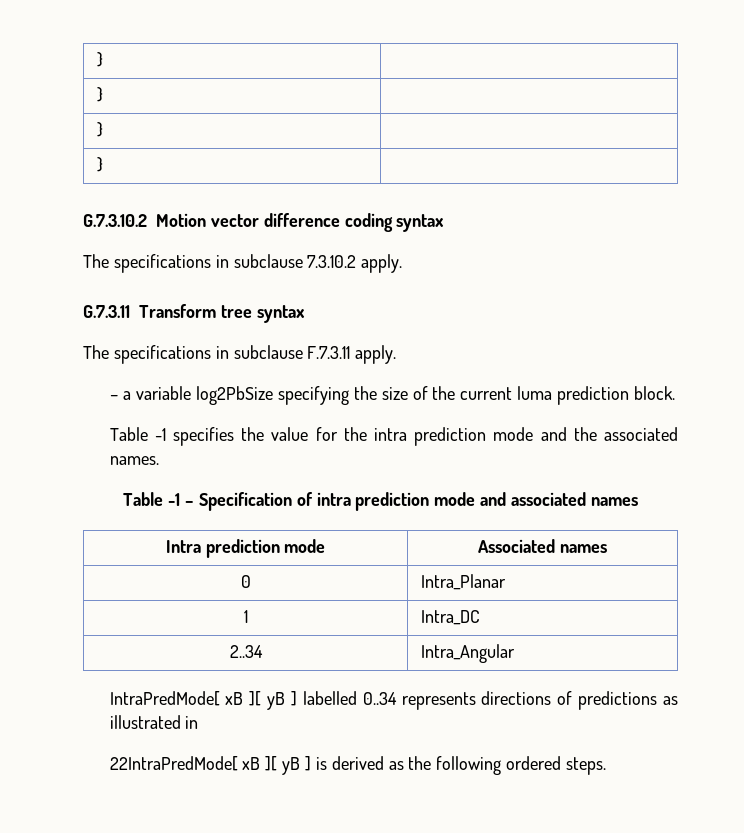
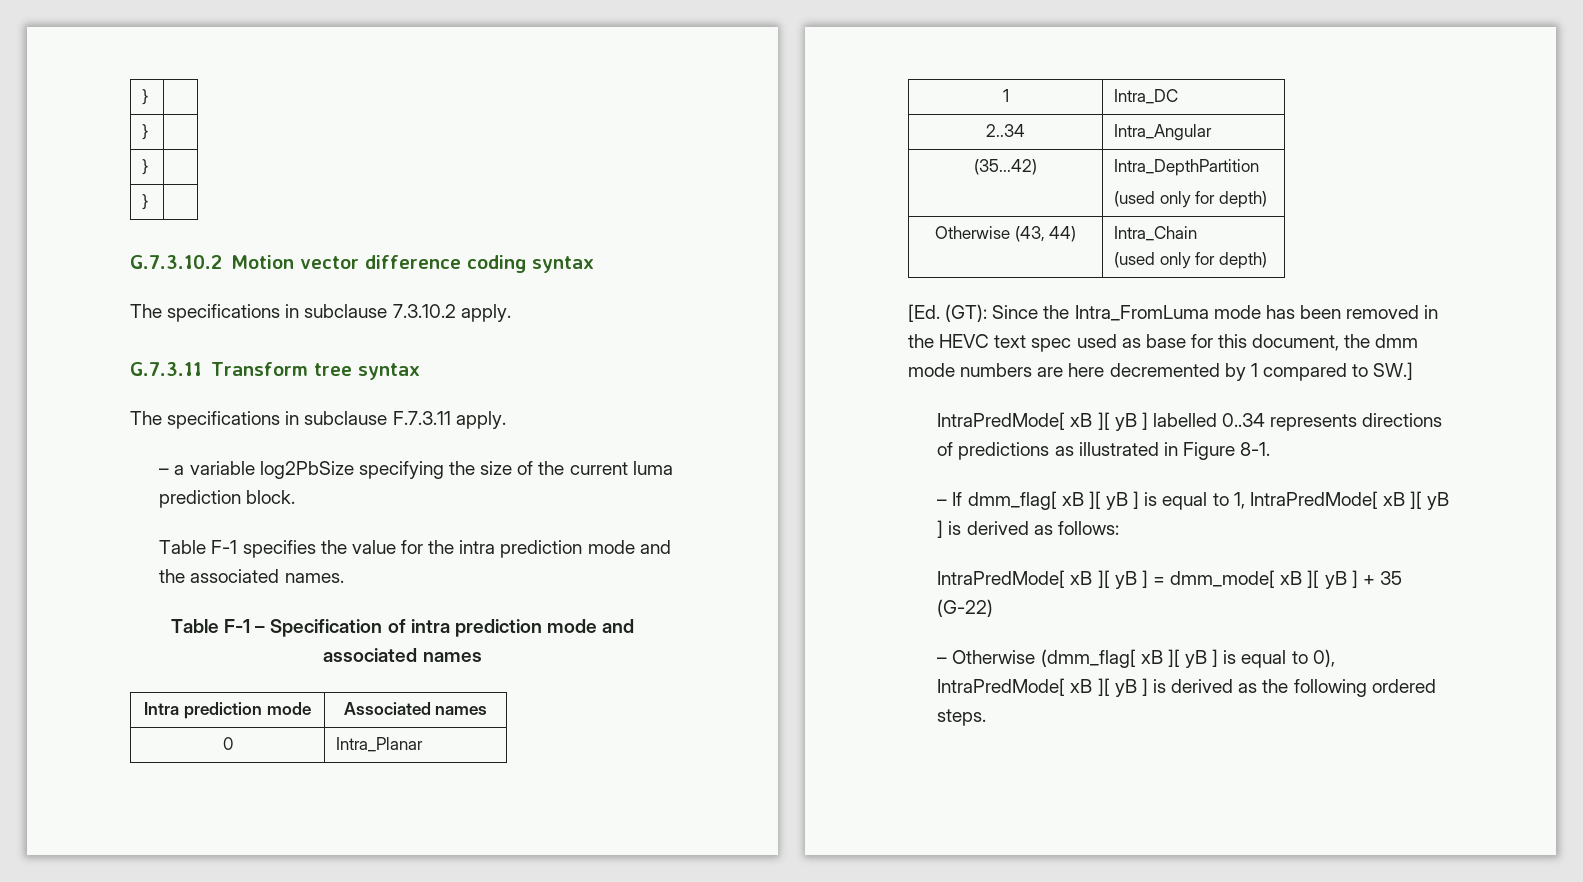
[154,428,166,441] -1 -> [211,540,238,554] F-1
[168,493,181,506] -1 -> [224,619,251,633] F-1
(516, 653) none -> [974,159,1037,175] [1114,159,1260,176] [1114,191,1267,208] [934,226,1077,242] [1114,226,1198,241] [1114,252,1267,269] [908,304,1439,322] [908,334,1419,352] [908,362,1414,381] // (35...42) | Intra_DepthPartition // (used only for depth) // Otherwise (43, 44) | Intra_Chain // (used only for depth) // [Ed. (GT): Since the Intra_FromLuma mode has been removed in the HEVC text spec used as base for this document, the dmm mode numbers are here decremented by 1 compared to SW.]
[109,756,238,771] // 22IntraPredMode[ -> [1182,442,1271,460] [937,491,1450,510] [937,520,1119,538] [937,570,1402,589] [937,599,994,617] [937,649,1335,668] [937,678,1066,696] Figure 8-1. // – If dmm_flag[ xB ][ yB ] is equal to 1, IntraPredMode[ xB ][ yB ] is derived as follows: // IntraPredMode[ xB ][ yB ] = dmm_mode[ xB ][ yB ] + 35 (G-22) // – Otherwise (dmm_flag[ xB ][ yB ] is equal to 0), IntraPredMode[

